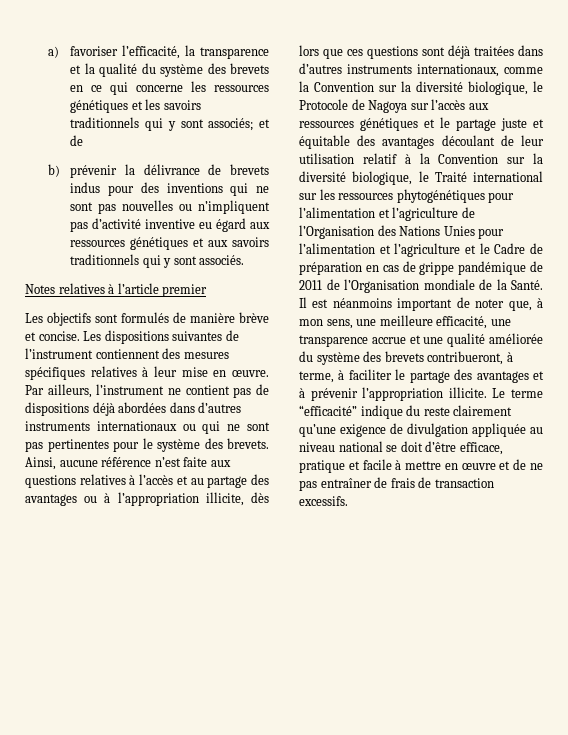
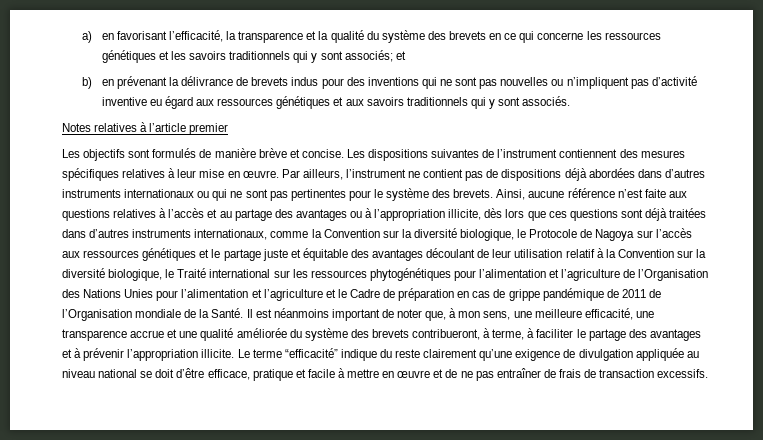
[70,46,119,56] favoriser -> [101,31,167,40] en favorisant
[70,135,84,146] de -> (406, 55) none
[70,165,118,178] prévenir -> [101,76,167,89] en prévenant

